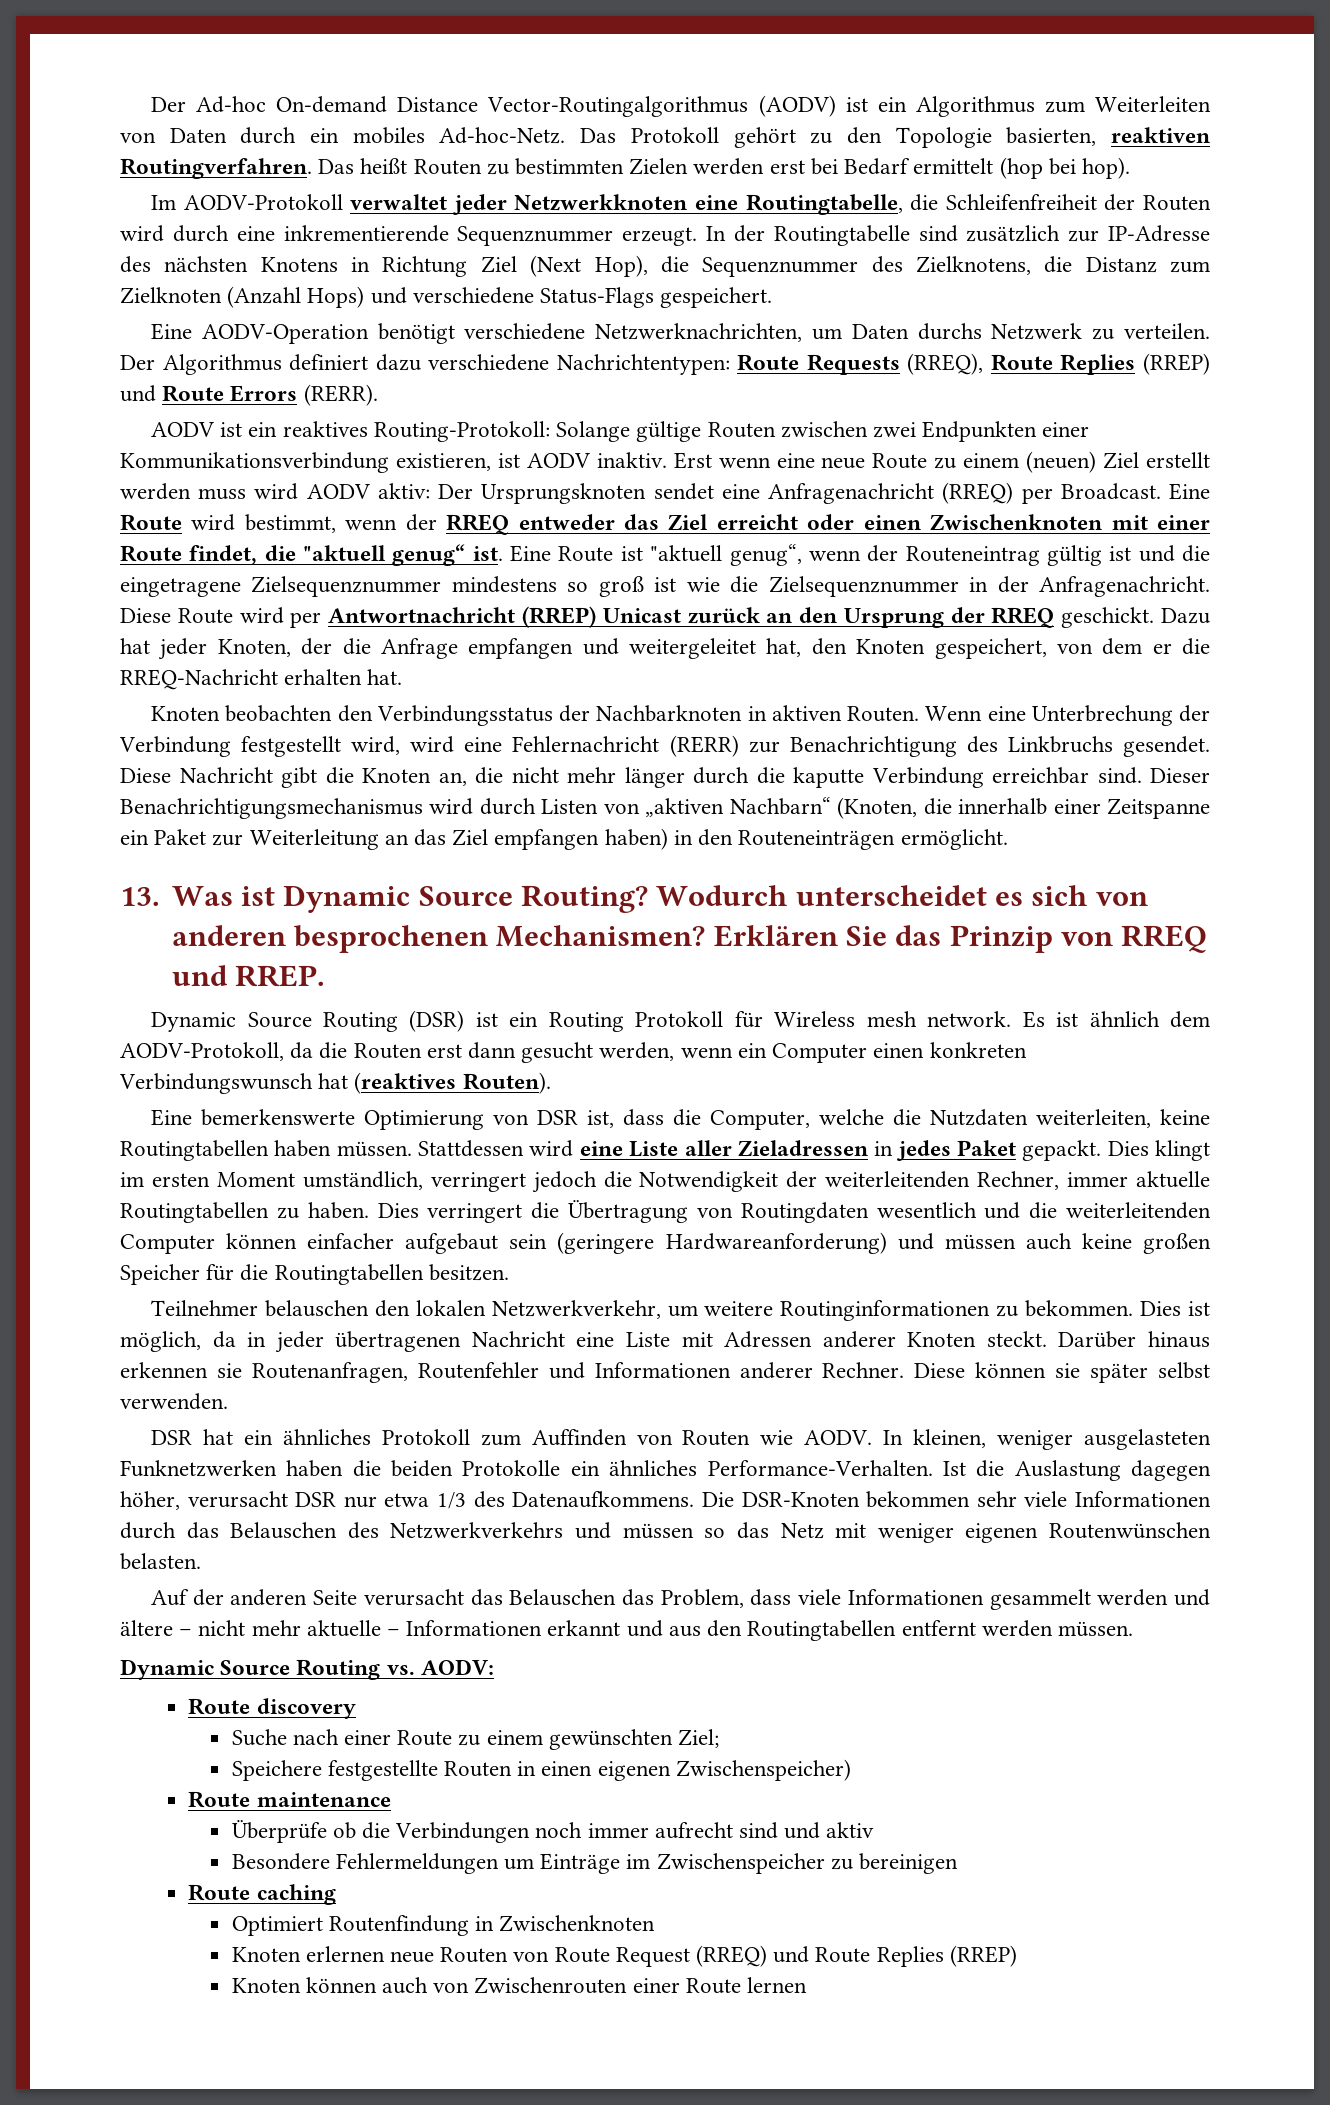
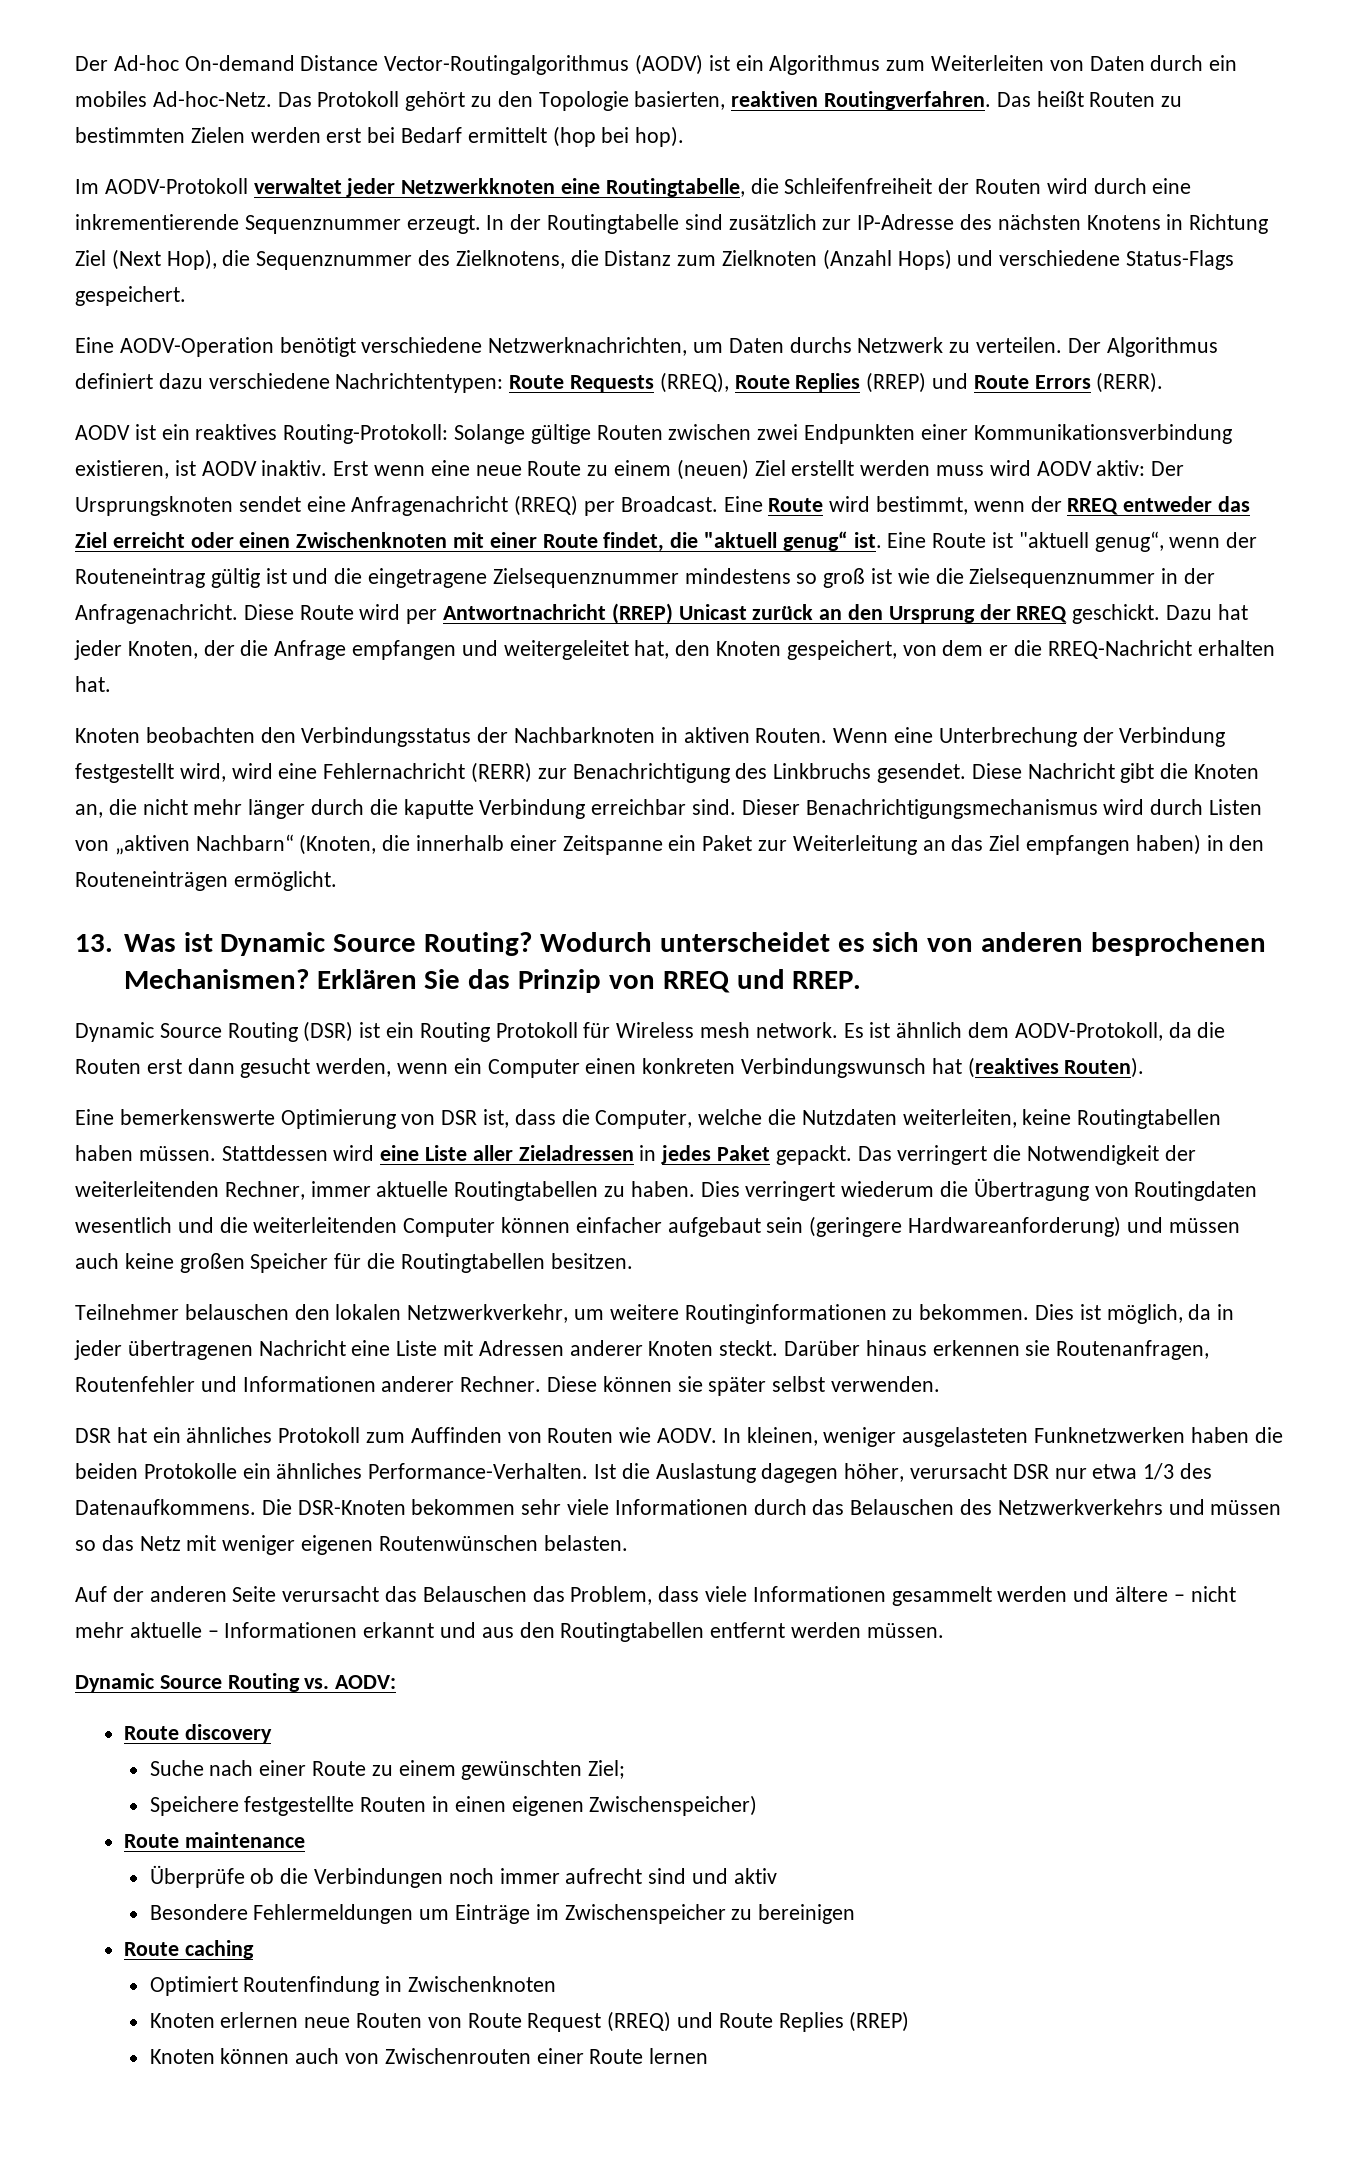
[1107,1140,1211,1161] [120,1171,597,1193] Dies klingt im ersten Moment umständlich, verringert jedoch -> [857,1145,988,1165] Das verringert
(523, 1213) none -> [841,1181,935,1197] wiederum

